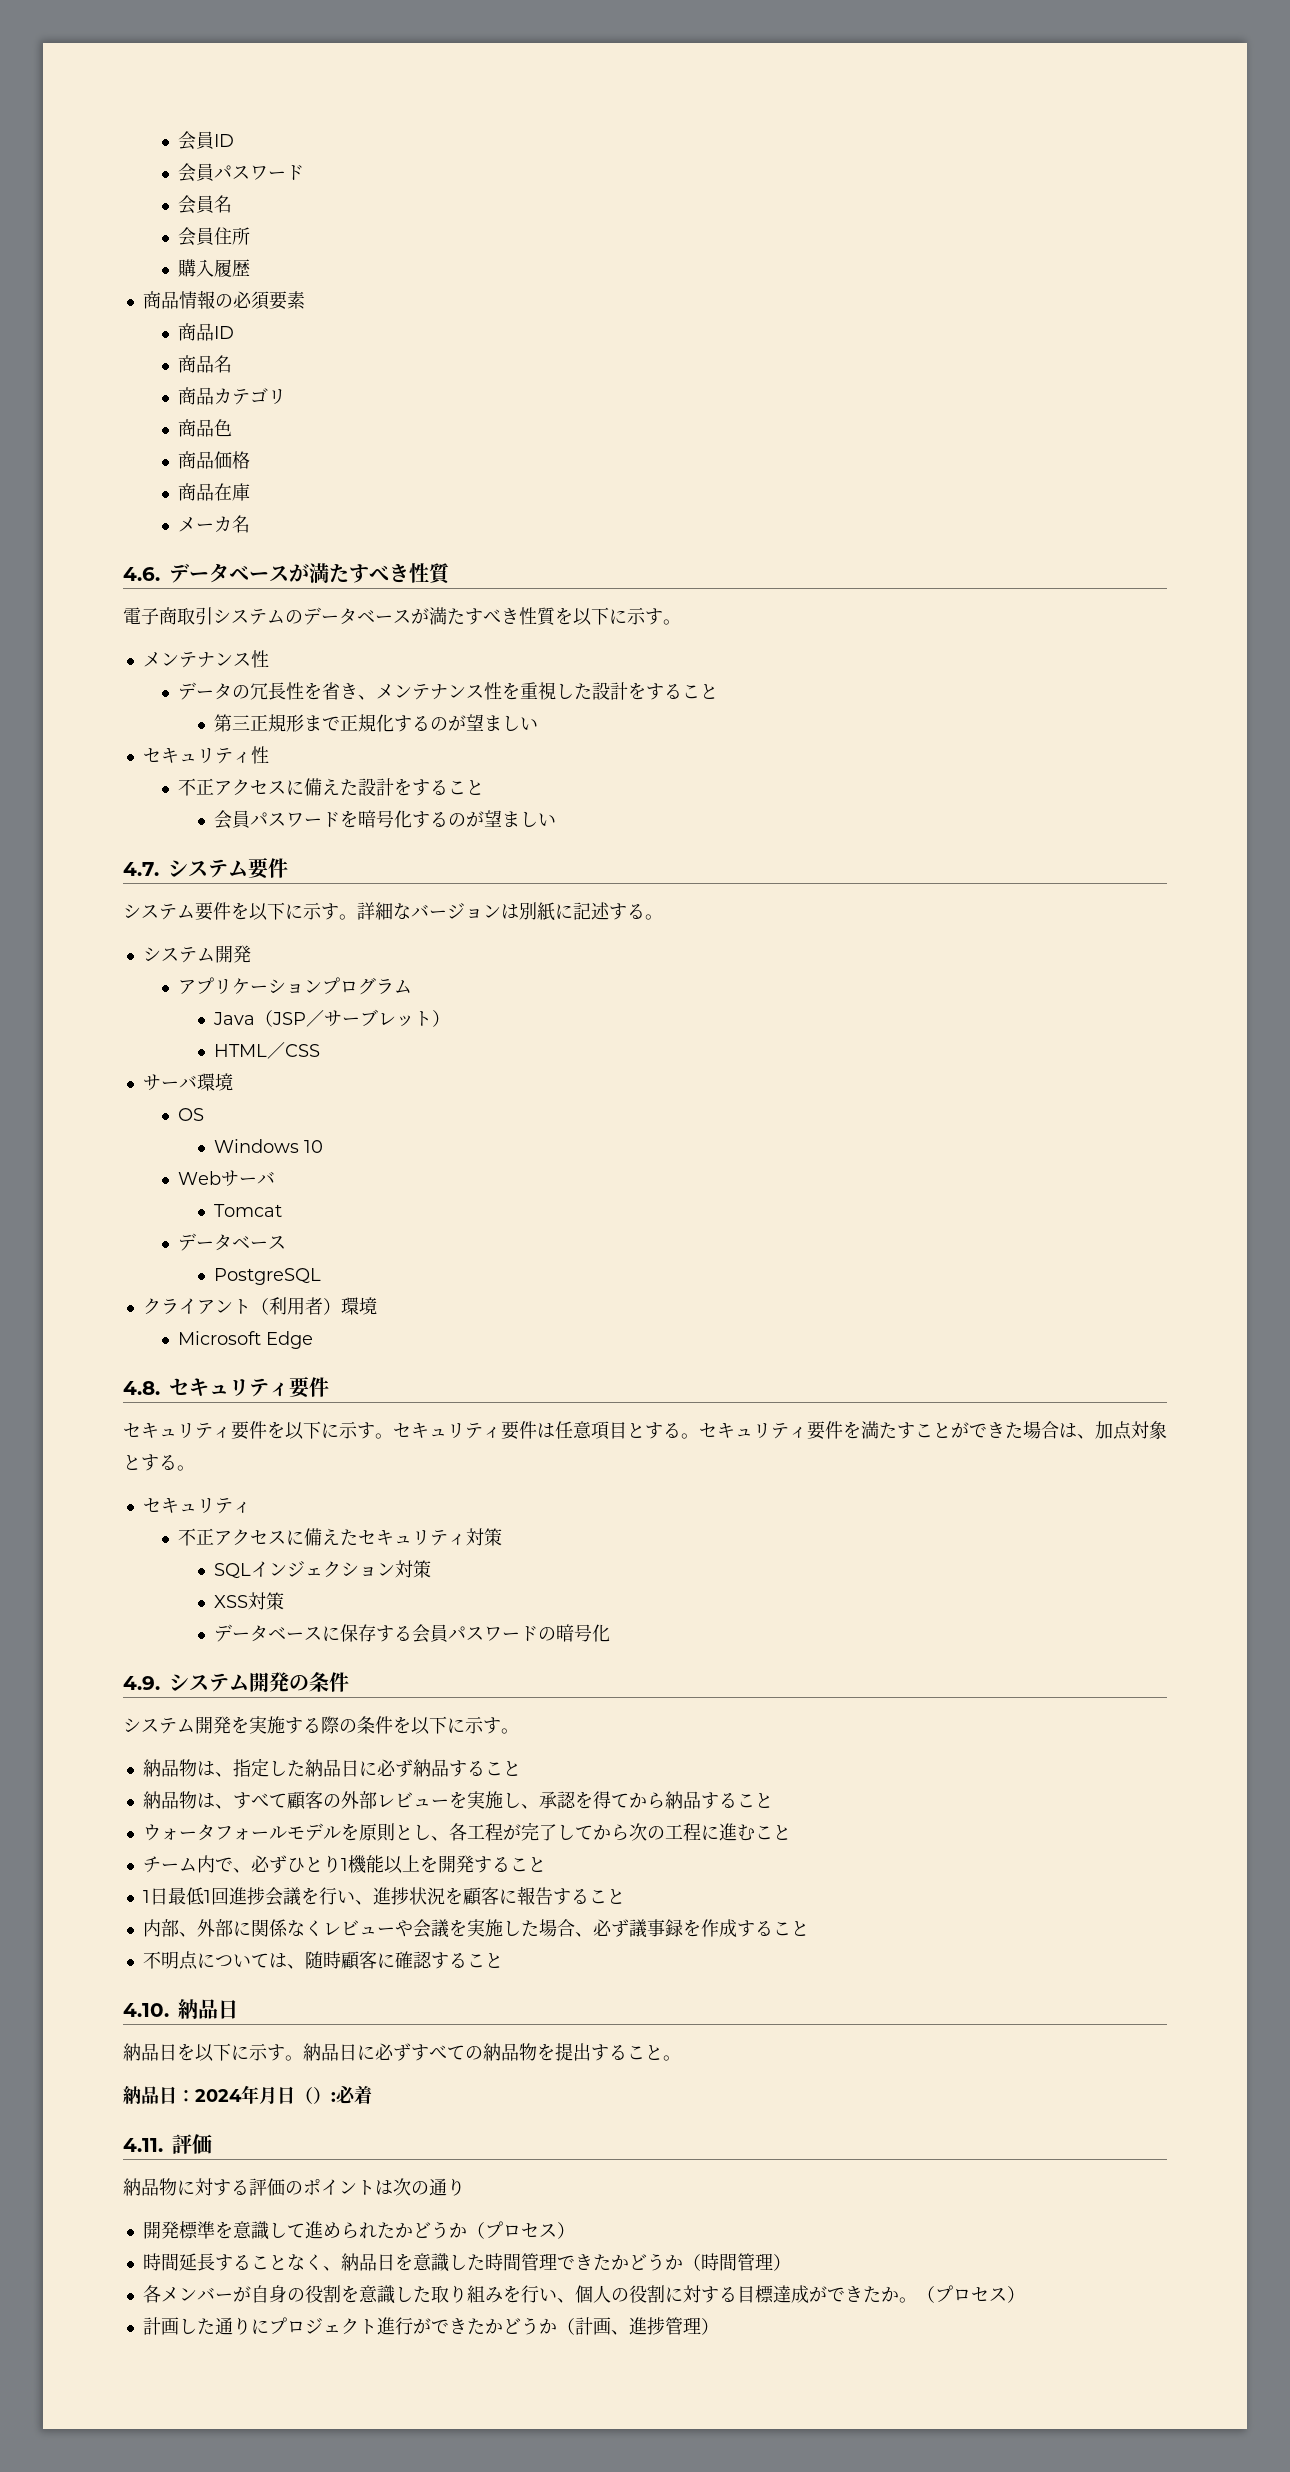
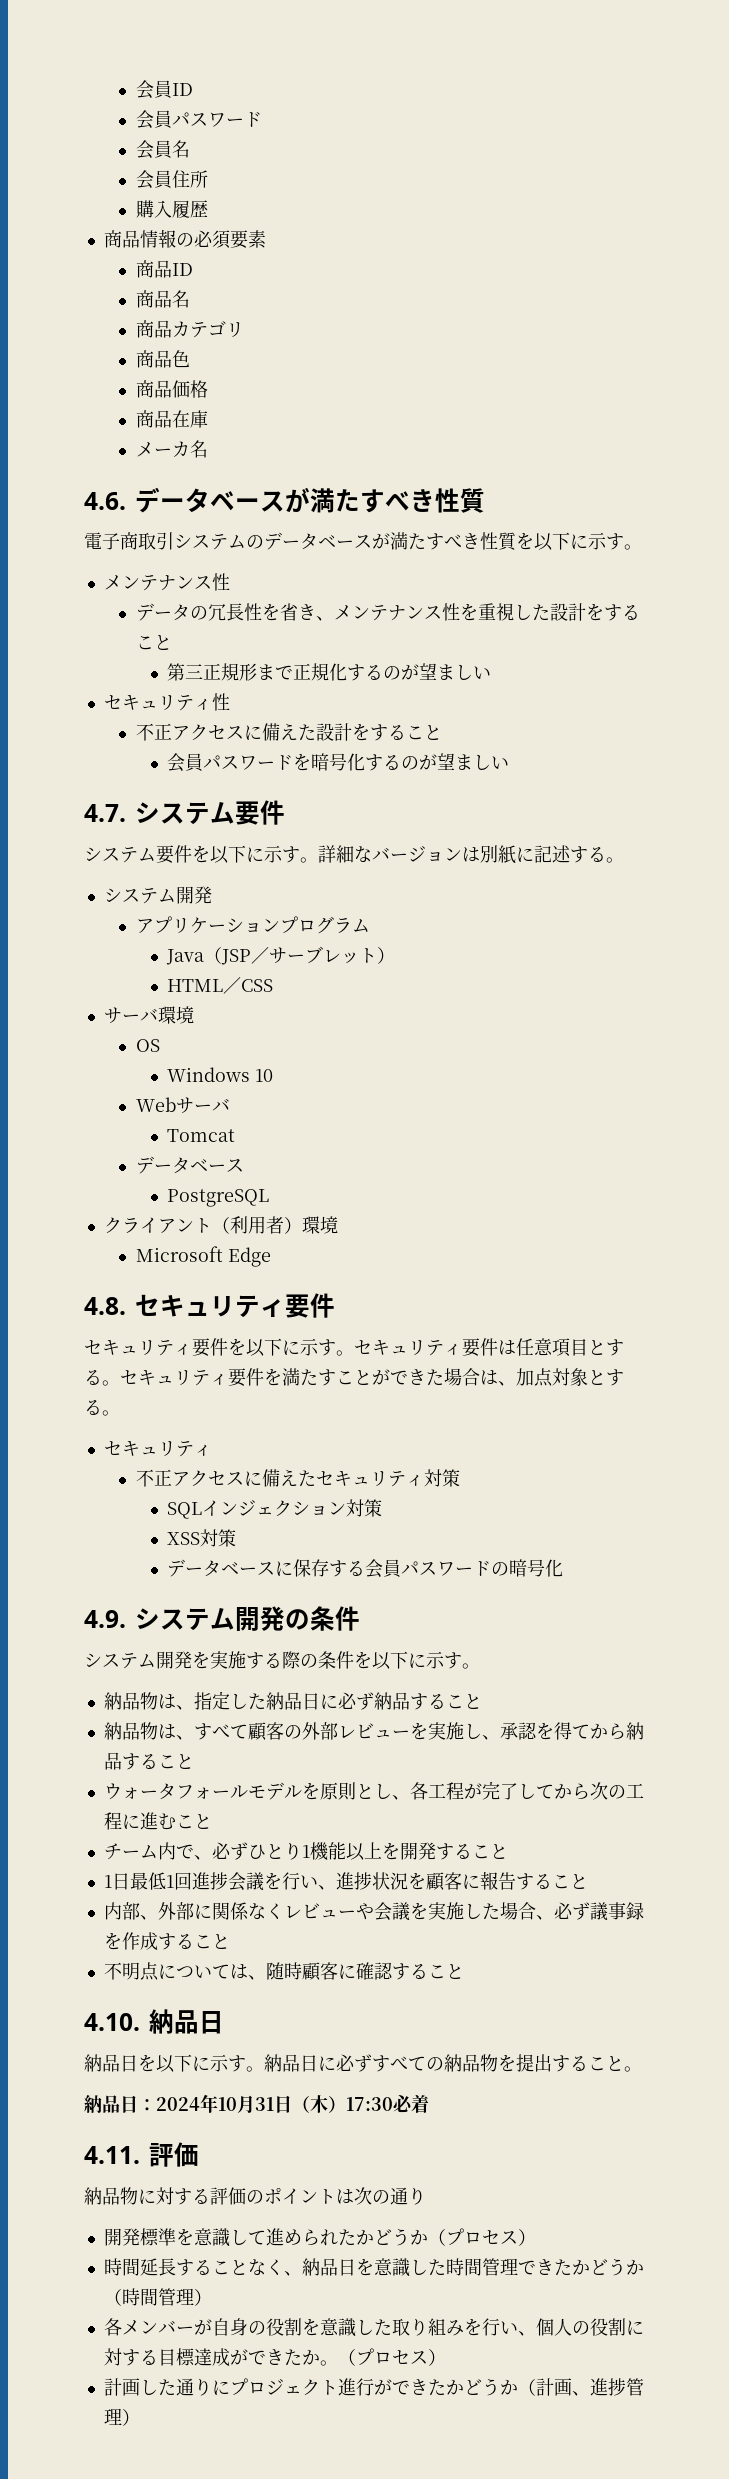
[259,2086,336,2105] 月日（）: -> [218,2095,393,2114] 10月31日（木）17:30

